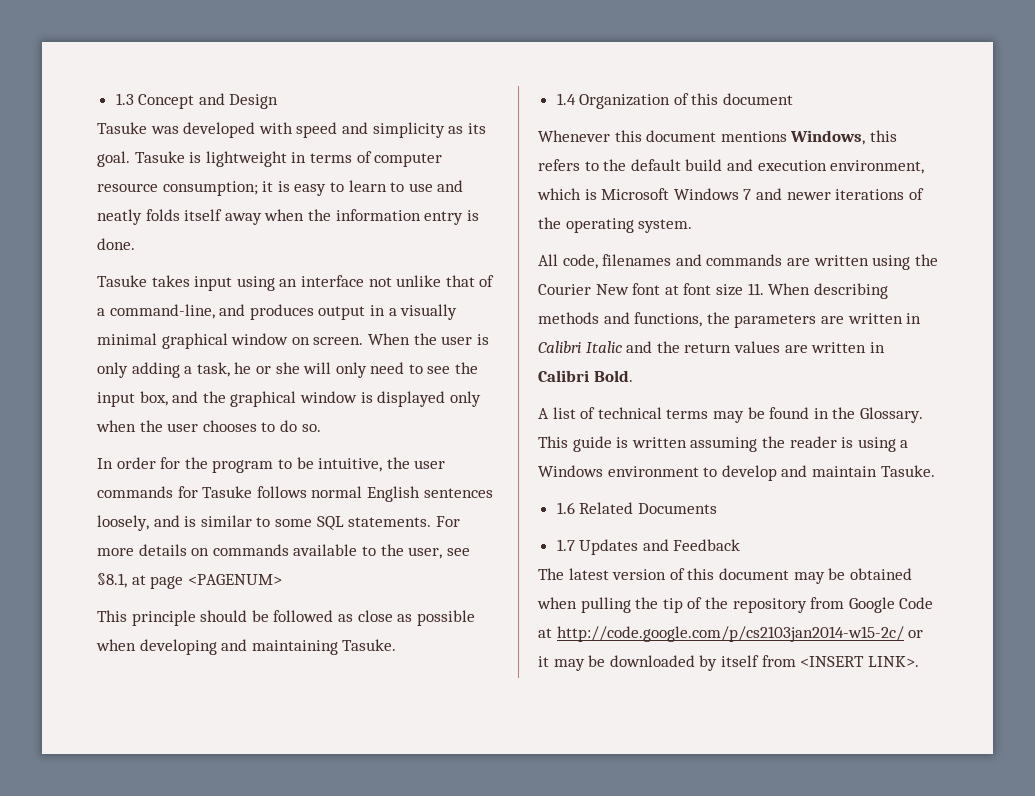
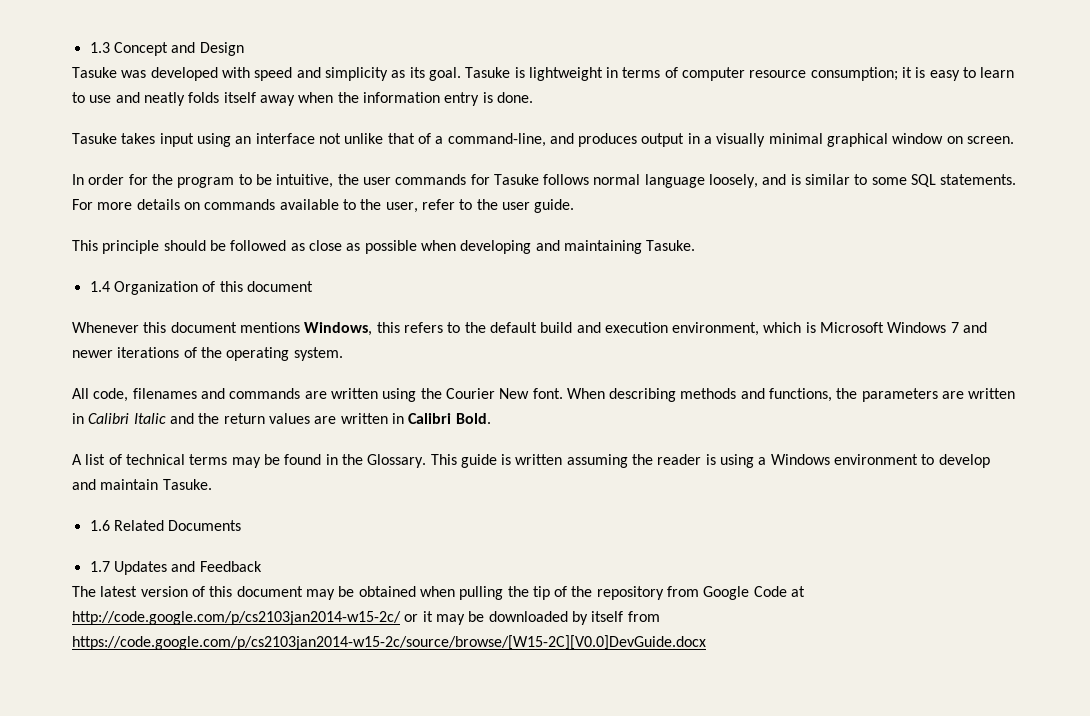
[367,333,489,345] [97,362,479,378] [97,391,481,407] [96,420,321,432] When the user is only adding a task, he or she will only need to see the input box, and the graphical window is displayed only when the user chooses to do so. -> (1015, 140) none
[366,486,493,502] English sentences -> [644,174,705,188] language
[446,548,470,556] [97,573,282,589] see §8.1, at page <PAGENUM> -> [421,199,575,213] refer to the user guide.
[632,283,764,296] font at font size 11. -> [532,388,563,399] font.
[800,656,919,667] <INSERT LINK>. -> [72,635,706,650] https://code.google.com/p/cs2103jan2014-w15-2c/source/browse/[W15-2C][V0.0]DevGuide.docx

